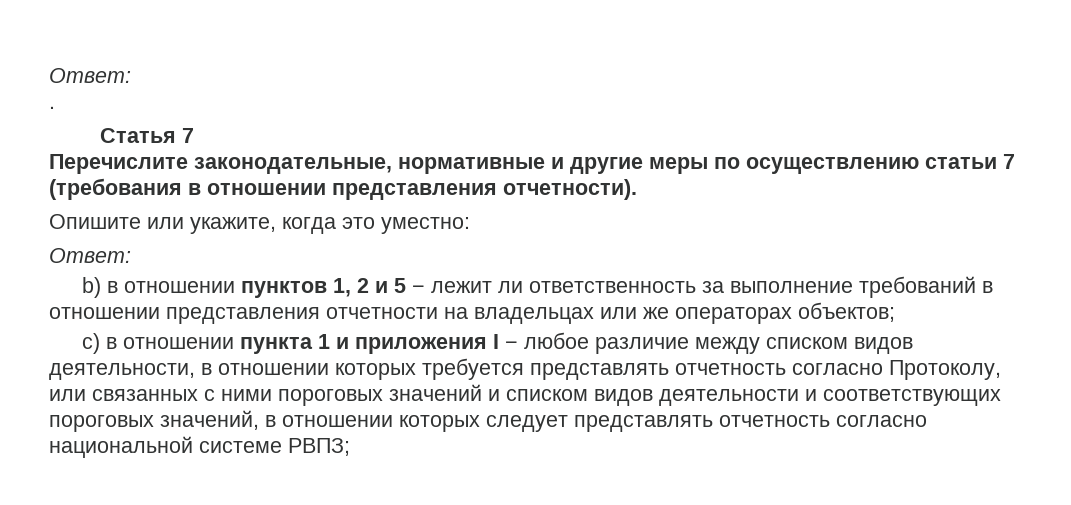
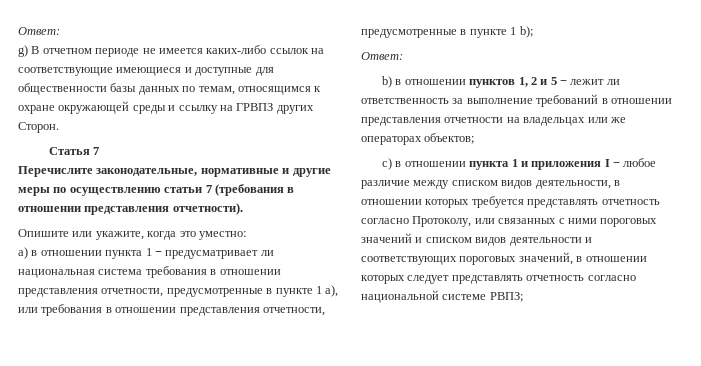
[49,68,131,83] [49,106,55,109] Ответ: // . -> [18,27,60,35] [18,45,324,57] [18,67,274,76] [18,83,322,95] [18,101,314,114] [18,122,59,133] Ответ: // g) В отчетном периоде не имеется каких-либо ссылок на соответствующие имеющиеся и доступные для общественности базы данных по темам, относящимся к охране окружающей среды и ссылку на ГРВПЗ других Сторон.
(470, 225) none -> [18,247,274,259] [18,266,281,278] [18,285,339,297] [18,304,325,316] [361,26,533,38] // а) в отношении пункта 1 − предусматривает ли национальная система требования в отношении представления отчетности, предусмотренные в пункте 1 а), или требования в отношении представления отчетности, предусмотренные в пункте 1 b);

